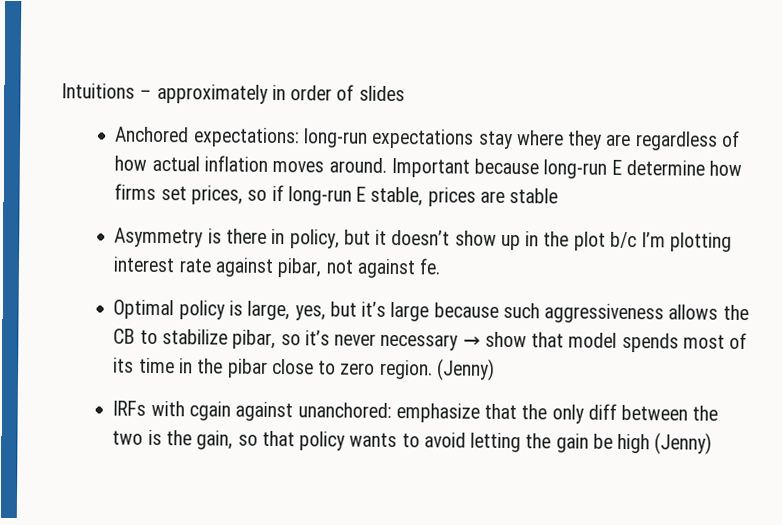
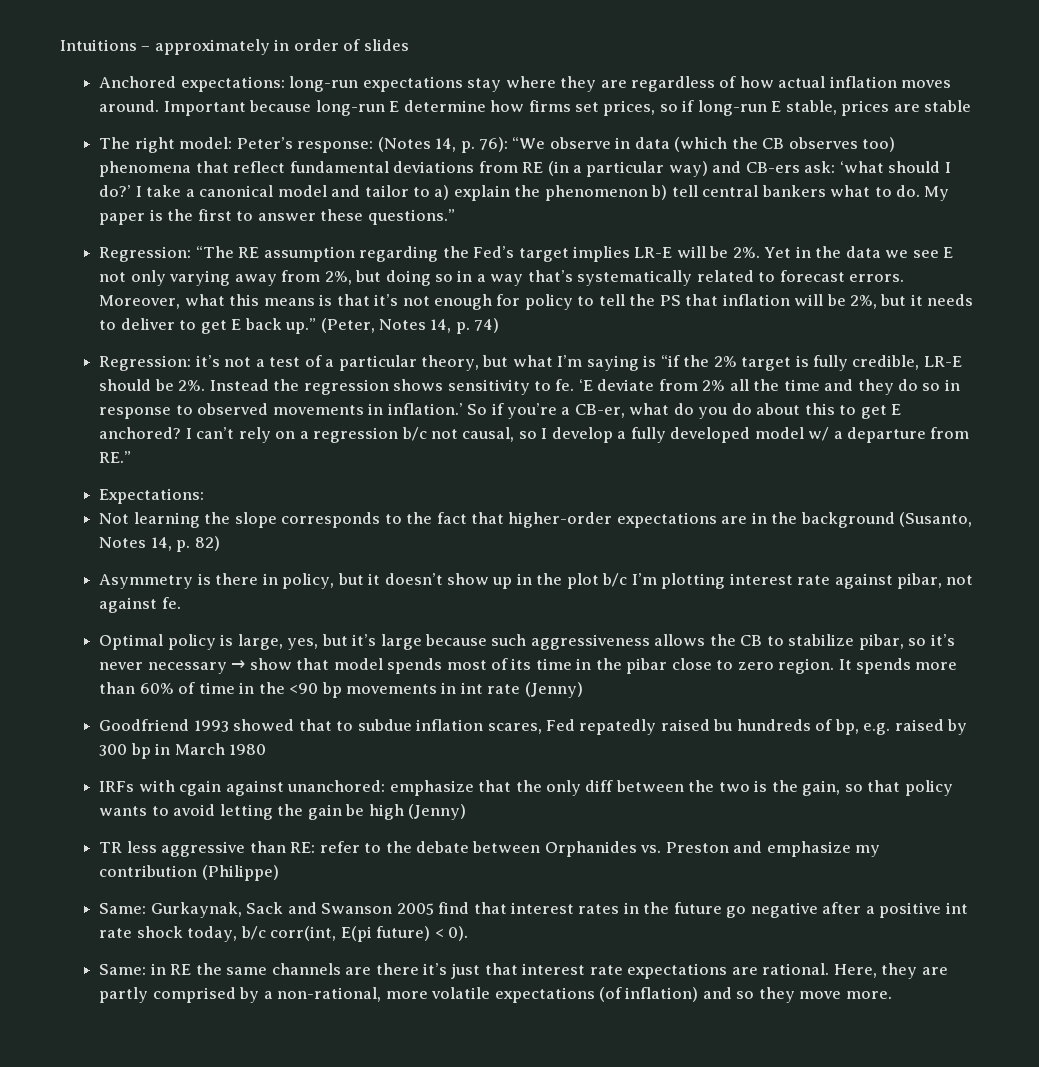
(559, 196) none -> [99,137,896,153] [99,161,951,177] [99,185,950,201] [99,209,455,225] [99,246,953,262] [99,270,905,286] [99,294,974,310] [99,318,500,334] [99,355,962,371] [99,379,960,395] [99,403,901,419] [99,427,970,443] [99,451,132,463] [99,488,205,504] [99,512,973,528] [99,536,220,552] // The right model: Peter’s response: (Notes 14, p. 76): “We observe in data (which the CB observes too) phenomena that reflect fundamental deviations from RE (in a particular way) and CB-ers ask: ‘what should I do?’ I take a canonical model and tailor to a) explain the phenomenon b) tell central bankers what to do. My paper is the first to answer these questions.” // Regression: “The RE assumption regarding the Fed’s target implies LR-E will be 2%. Yet in the data we see E not only varying away from 2%, but doing so in a way that’s systematically related to forecast errors. Moreover, what this means is that it’s not enough for policy to tell the PS that inflation will be 2%, but it needs to deliver to get E back up.” (Peter, Notes 14, p. 74) // Regression: it’s not a test of a particular theory, but what I’m saying is “if the 2% target is fully credible, LR-E should be 2%. Instead the regression shows sensitivity to fe. ‘E deviate from 2% all the time and they do so in response to observed movements in inflation.’ So if you’re a CB-er, what do you do about this to get E anchored? I can’t rely on a regression b/c not causal, so I develop a fully developed model w/ a departure from RE.” // Expectations: // Not learning the slope corresponds to the fact that higher-order expectations are in the background (Susanto, Notes 14, p. 82)
[435,358,495,381] (Jenny) -> [838,658,958,674] [99,682,583,698] [99,719,968,735] [99,743,267,759] It spends more than 60% of time in the <90 bp movements in int rate (Jenny) // Goodfriend 1993 showed that to subdue inflation scares, Fed repatedly raised bu hundreds of bp, e.g. raised by 300 bp in March 1980
(713, 443) none -> [99,841,881,857] [99,865,279,881] [99,902,968,918] [99,926,468,942] [99,963,948,979] [99,987,892,1003] // TR less aggressive than RE: refer to the debate between Orphanides vs. Preston and emphasize my contribution (Philippe) // Same: Gurkaynak, Sack and Swanson 2005 find that interest rates in the future go negative after a positive int rate shock today, b/c corr(int, E(pi future) < 0). // Same: in RE the same channels are there it’s just that interest rate expectations are rational. Here, they are partly comprised by a non-rational, more volatile expectations (of inflation) and so they move more.

